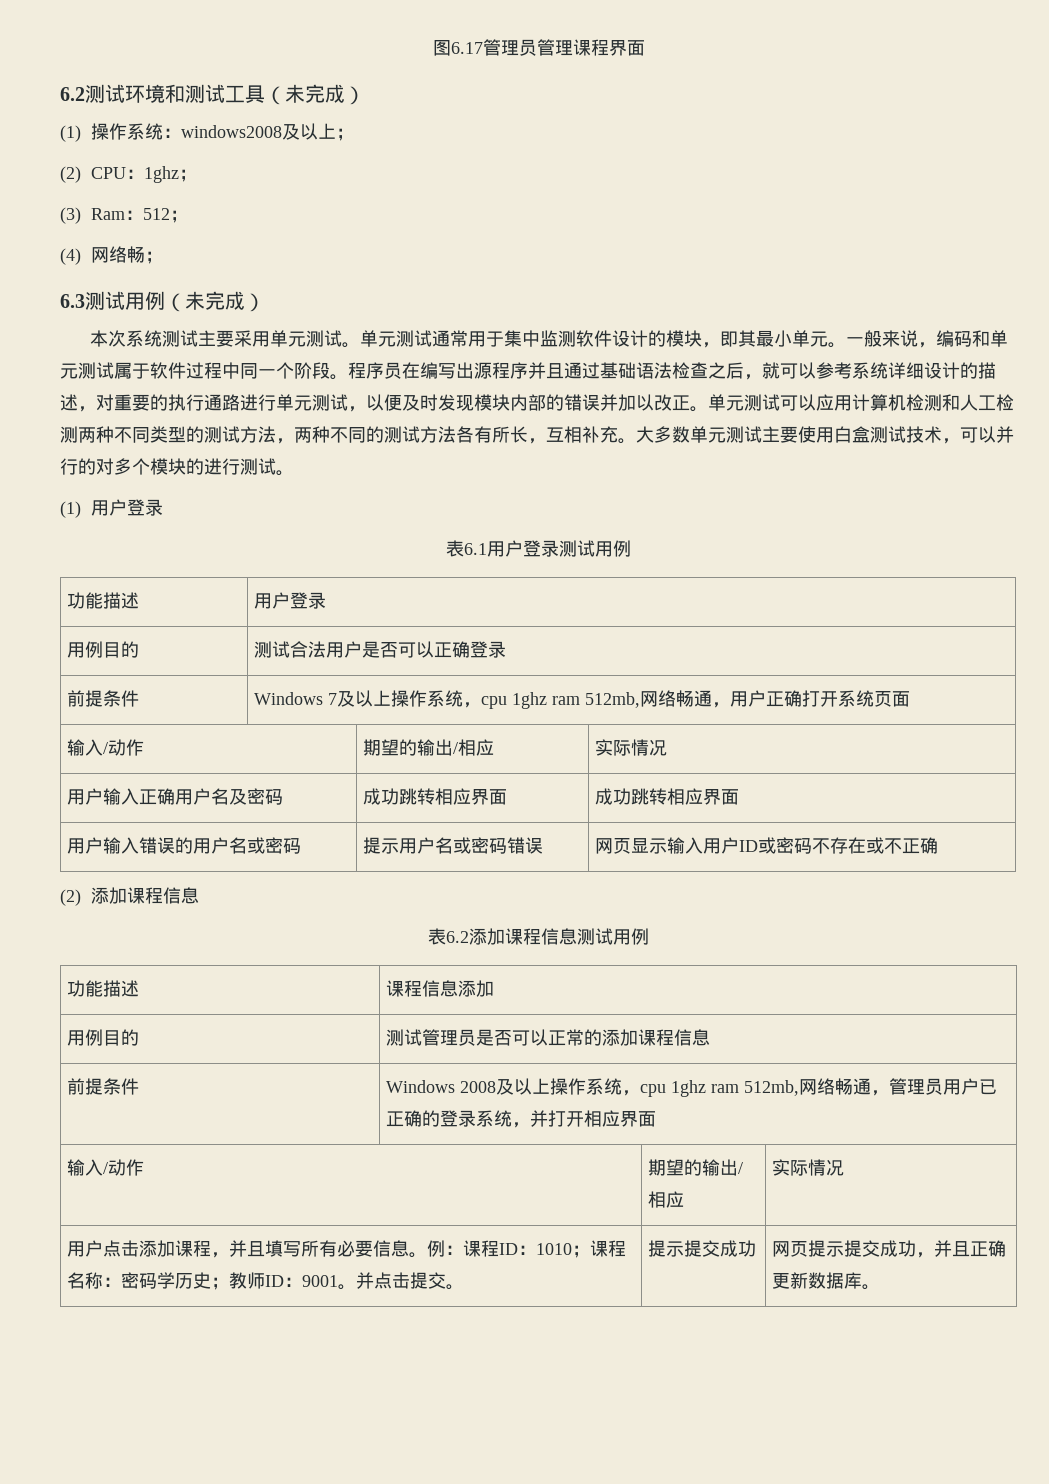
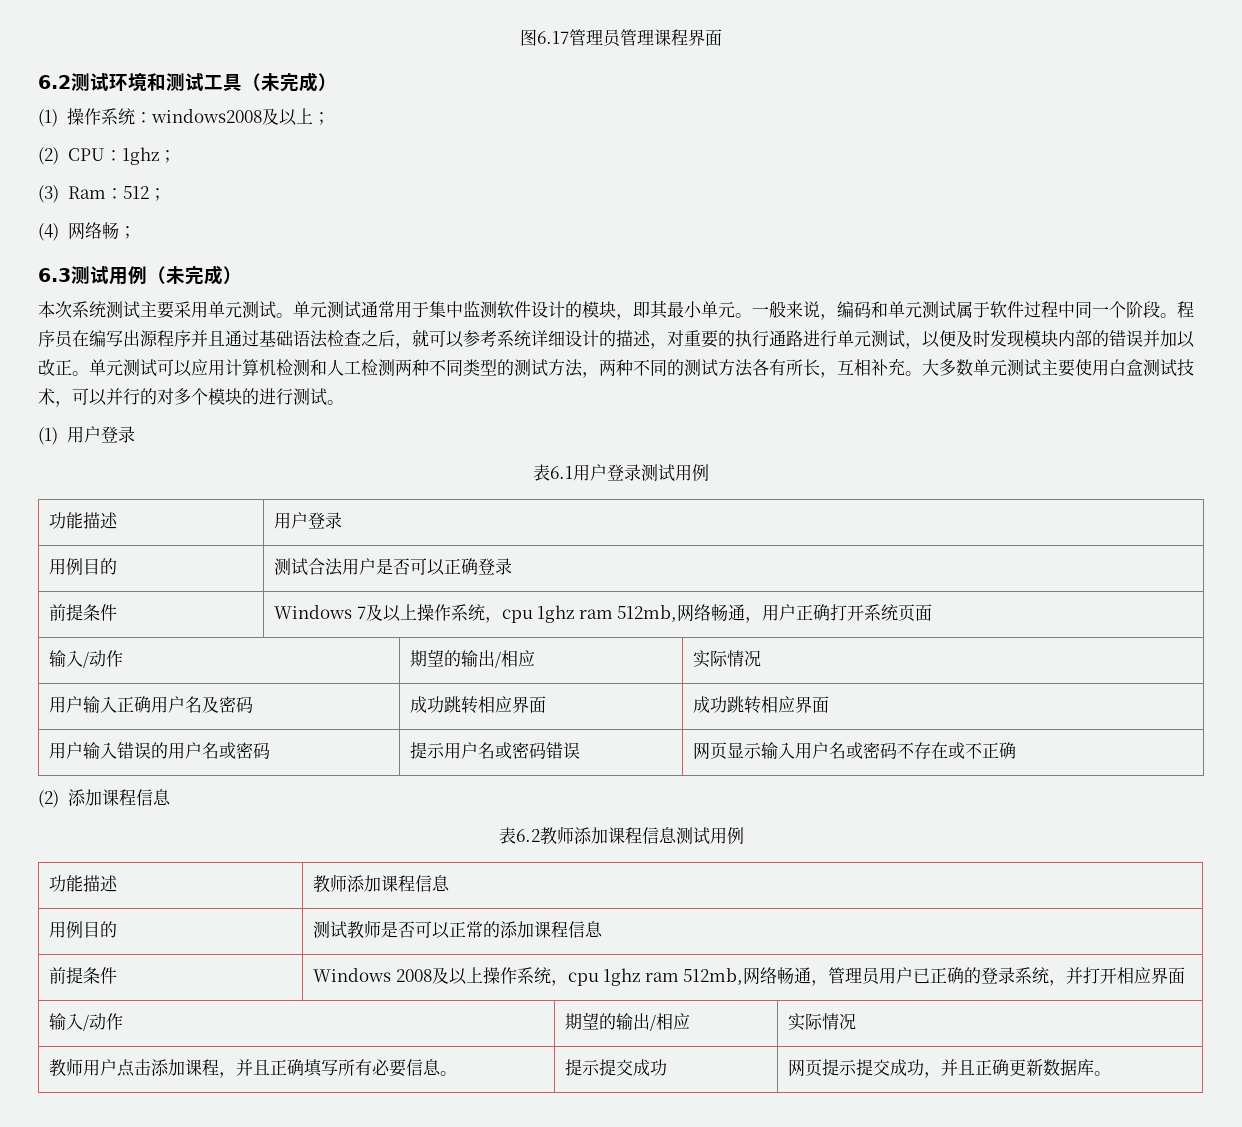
[739,840,759,852] ID -> [829,742,847,759] 名
(469, 937) none -> [539,826,574,845] 教师
[386,980,495,997] [67,1029,140,1046] [386,1029,477,1046] 课程信息添加 // 用例目的 | 测试管理员 -> [313,874,451,893] [49,921,118,938] [313,920,382,939] 教师添加课程信息 // 用例目的 | 测试教师
(845, 1167) none -> [49,1058,84,1077] 教师
(266, 1249) none -> [270,1059,305,1076] 正确
[427,1240,627,1258] [67,1272,465,1290] 例：课程ID：1010；课程名称：密码学历史；教师ID：9001。并点击提交。 -> (458, 1073) none

